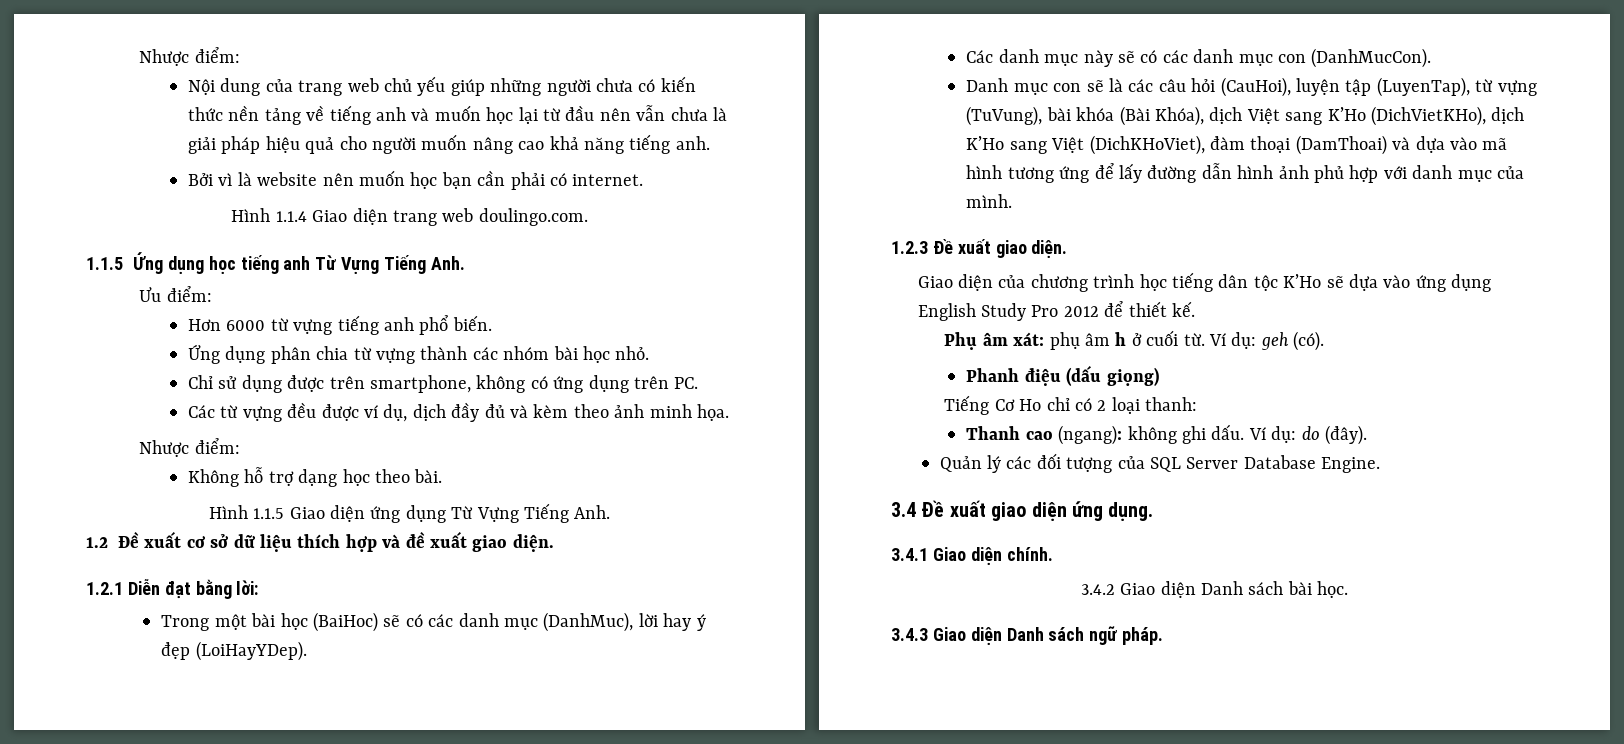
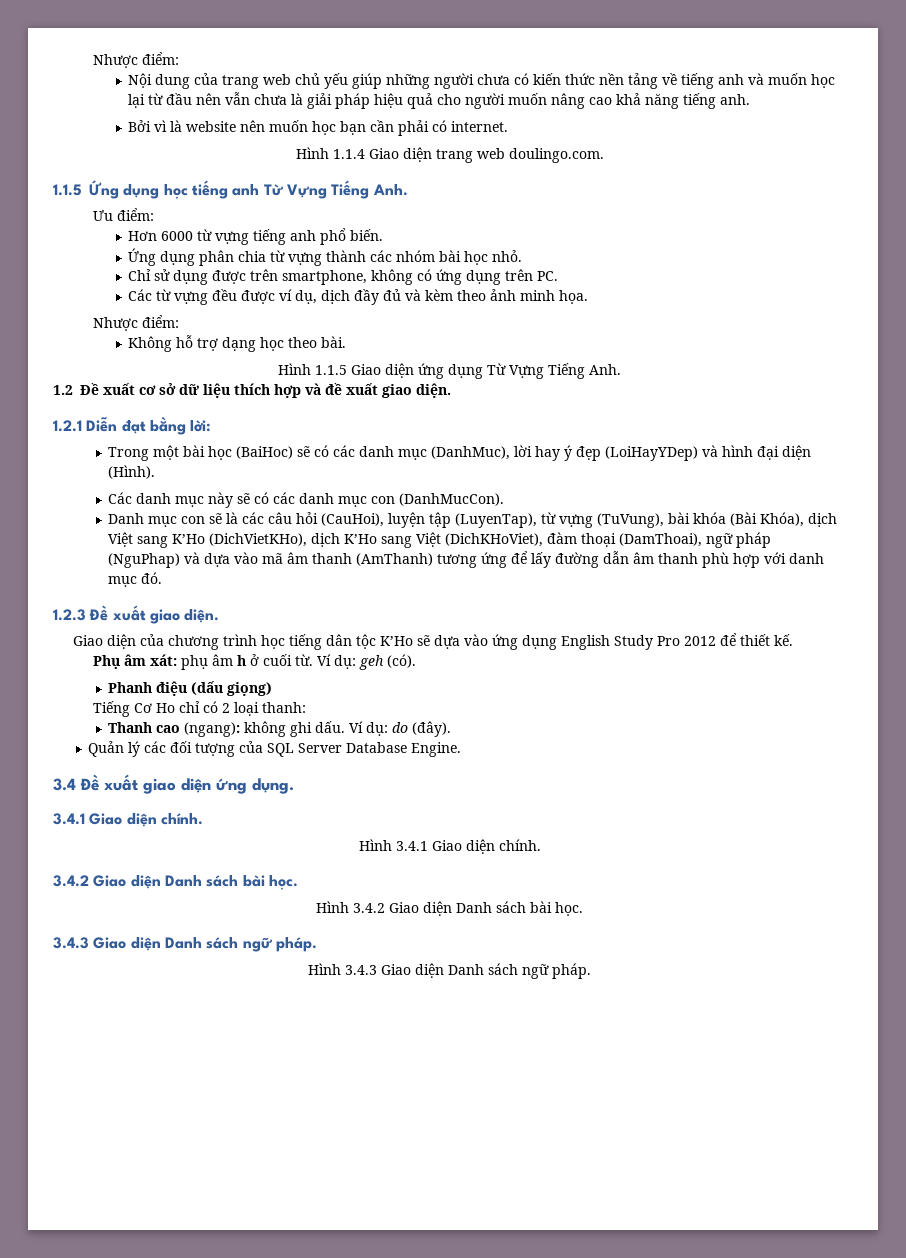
[195,641,307,661] (LoiHayYDep). -> [605,445,812,461] [108,465,156,479] (LoiHayYDep) và hình đại diện (Hình).
[1295,135,1387,155] (DamThoai) -> [619,532,772,548] [108,553,181,568] (DamThoai), ngữ pháp (NguPhap)
[966,165,1003,179] hình -> [287,552,434,566] âm thanh (AmThanh)
[1237,165,1344,183] hình ảnh phủ -> [633,552,730,568] âm thanh phù
[1496,166,1524,179] [966,194,1013,208] của mình. -> [141,572,163,584] đó.
(1053, 554) none -> [358,839,541,854] [53,875,298,890] [316,901,349,913] Hình 3.4.1 Giao diện chính. // 3.4.2 Giao diện Danh sách bài học. // Hình
(1164, 636) none -> [308,963,591,979] // Hình 3.4.3 Giao diện Danh sách ngữ pháp.

